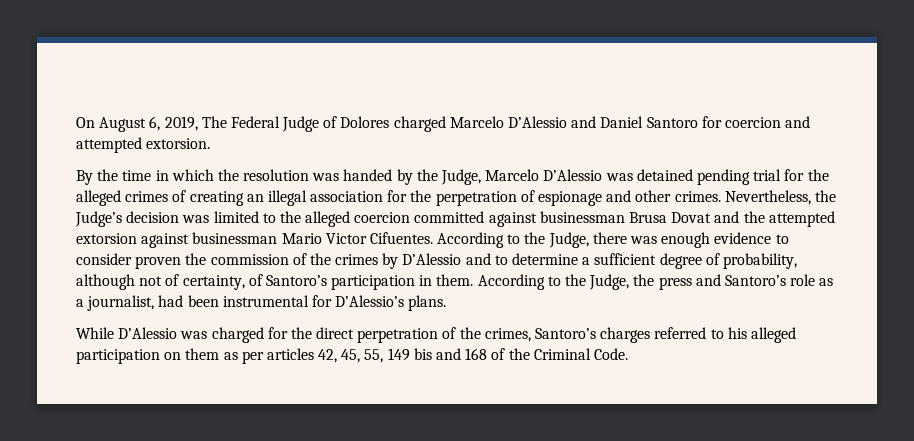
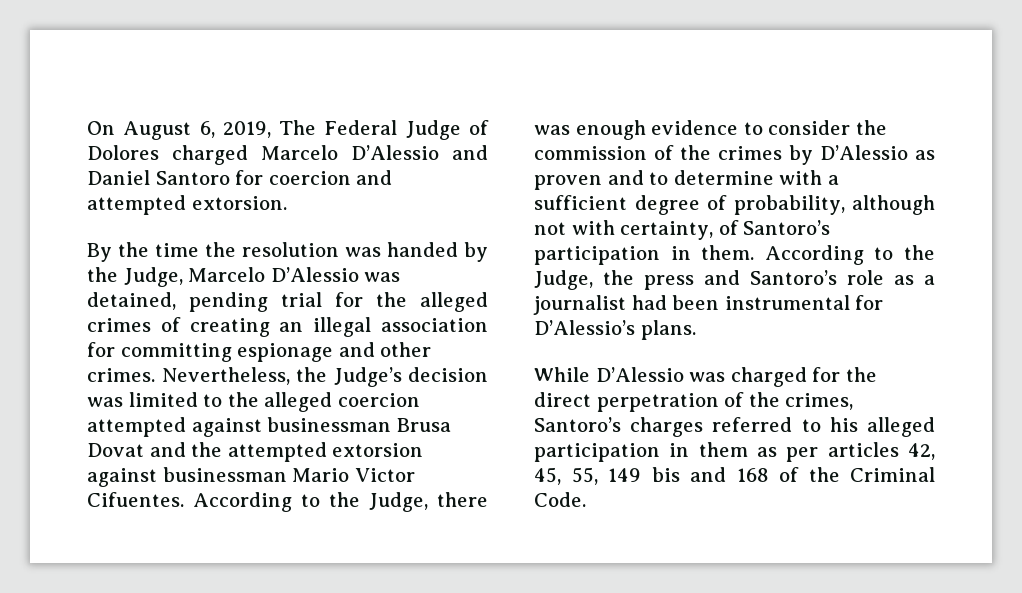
[155,169,214,181] in which -> (199, 250) none
[636,169,693,181] detained -> [87,292,176,310] detained,
[410,190,535,206] the perpetration of -> [120,343,232,362] committing
[414,211,485,223] committed -> [87,417,186,437] attempted
[135,256,182,269] proven -> (851, 127) none
(462, 259) none -> [915,150,935,160] [534,175,602,190] as proven
(579, 259) none -> [779,170,823,185] with
[165,274,180,286] of -> [571,220,615,235] with
[87,295,155,311] journalist, -> [533,295,626,315] journalist
[164,352,182,360] on -> [669,443,690,457] in

